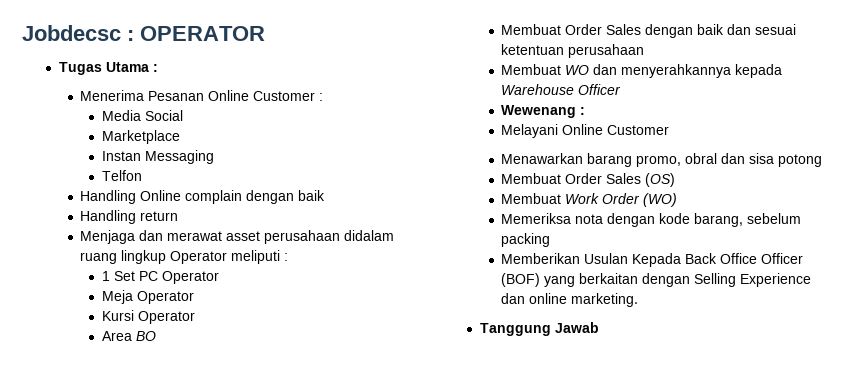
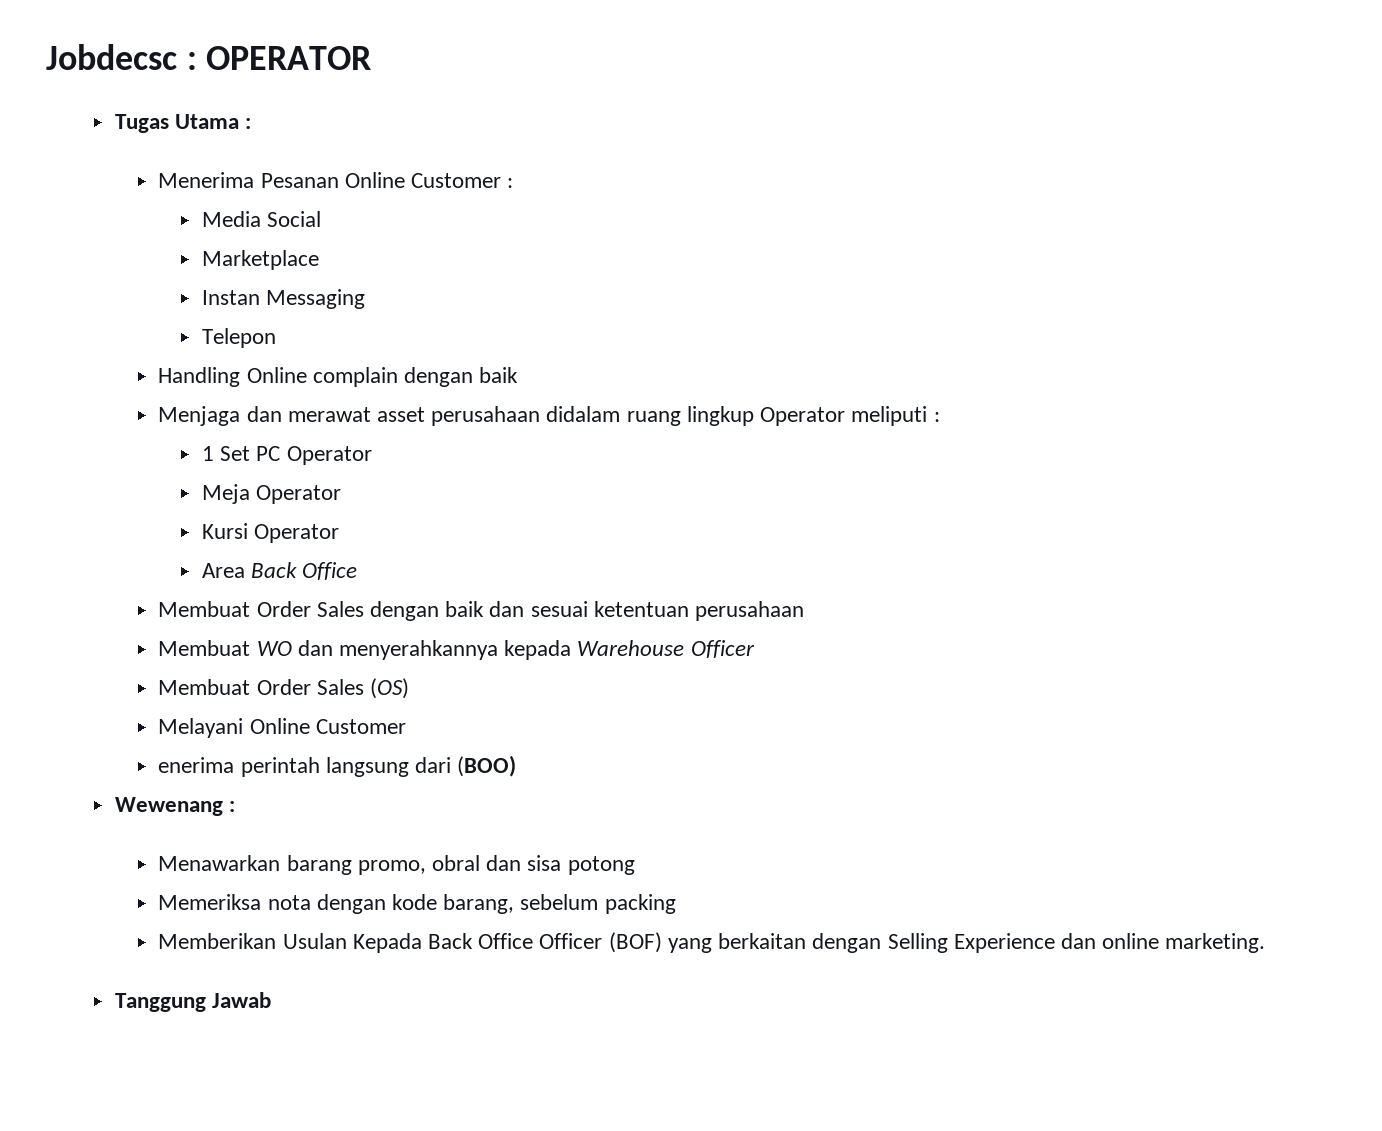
[101,170,142,181] Telfon -> [201,328,276,348] Telepon
[80,210,179,224] // Handling return -> (519, 375) none
[135,331,156,341] BO -> [251,562,358,580] Back Office
[501,105,586,118] Wewenang : -> [158,678,410,699] Membuat Order Sales (OS)
(670, 130) none -> [158,755,517,777] [114,797,236,816] // enerima perintah langsung dari (BOO) // Wewenang :
[501,173,676,187] [501,193,678,207] // Membuat Order Sales (OS) // Membuat Work Order (WO) -> (635, 865) none

